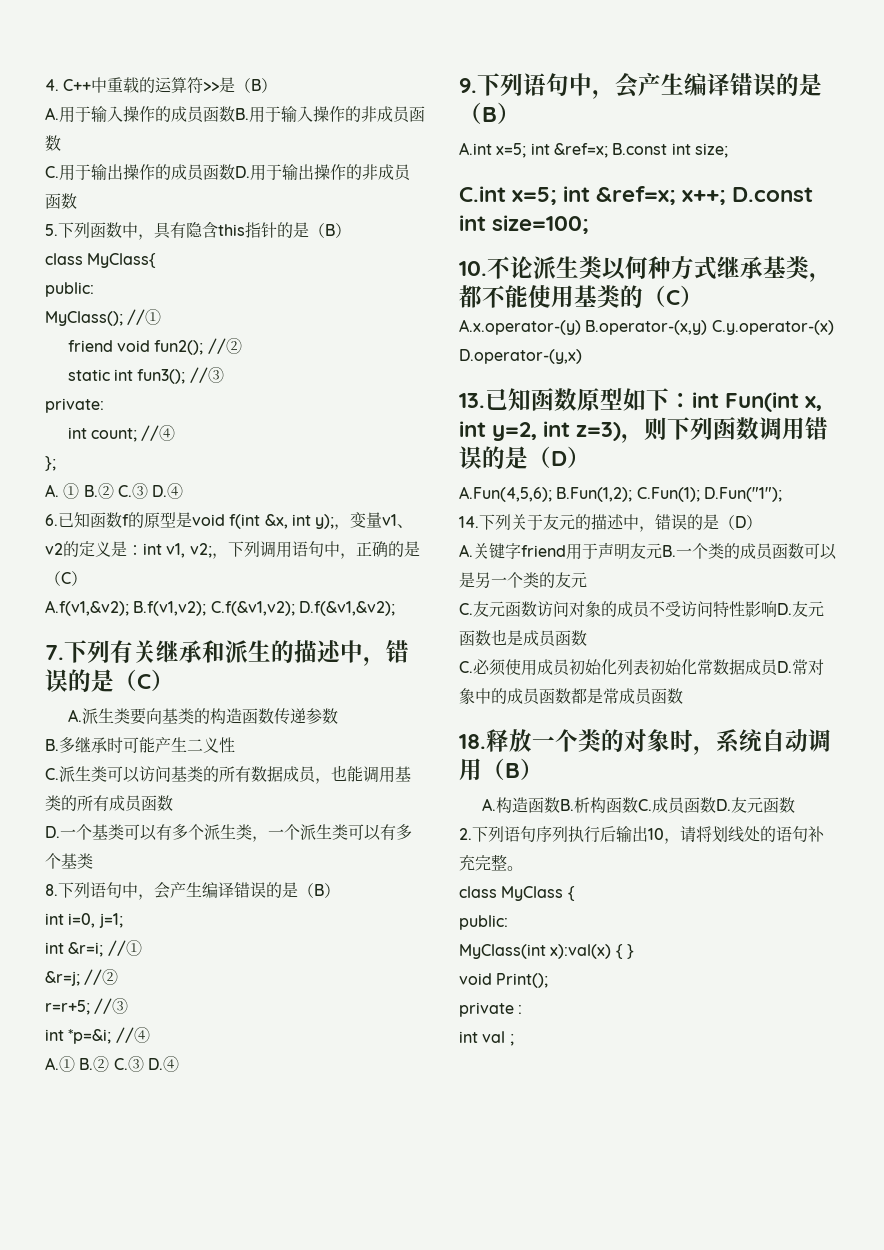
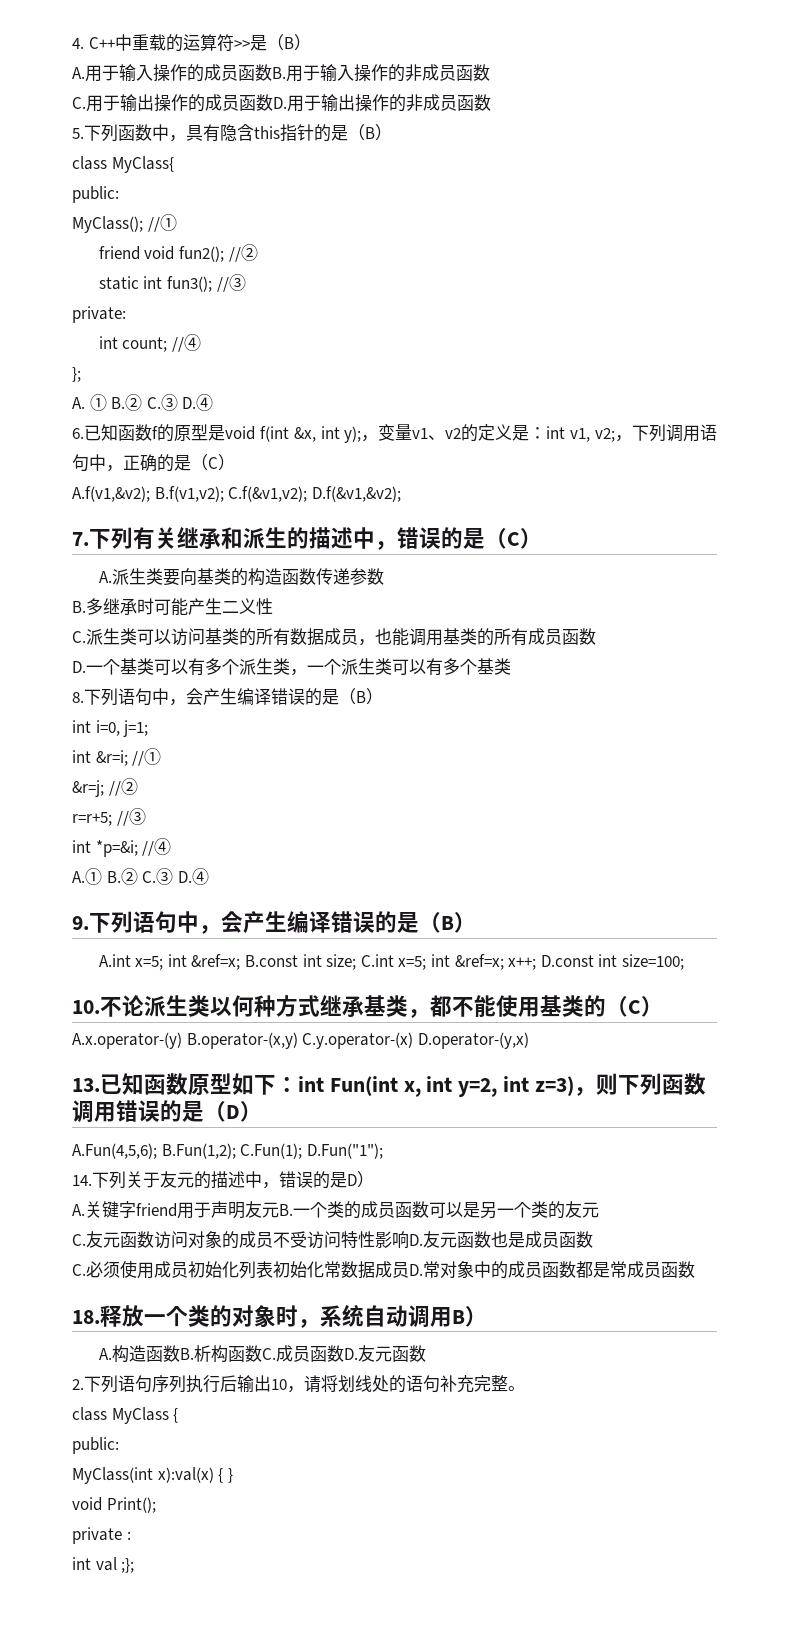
(728, 150) // -> (357, 962) none
[719,515,735,530] （ -> (347, 1180) none
[482,758,505,780] （ -> (452, 1317) none
[509,1034,514,1046] ; -> [121,1558,135,1573] ;};

